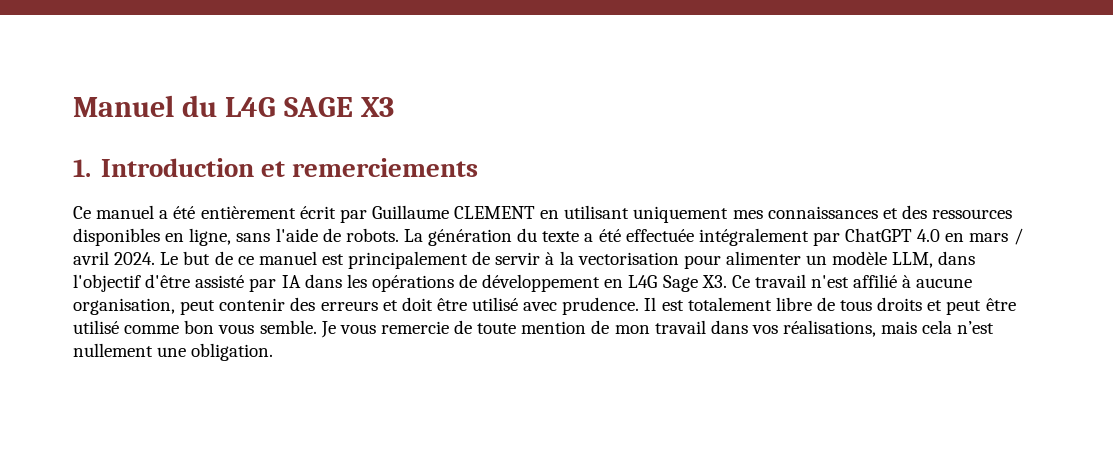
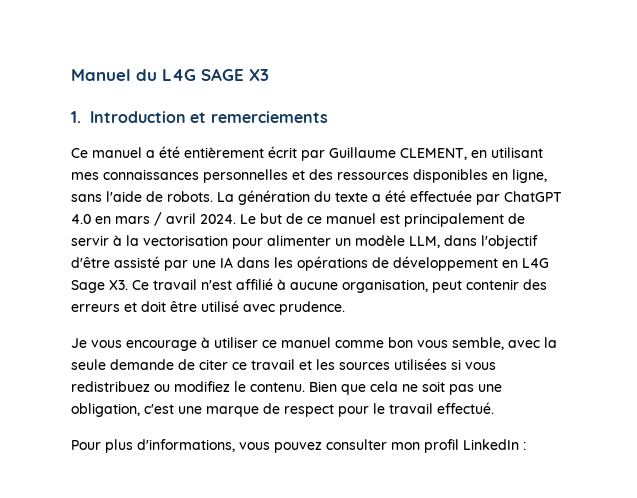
[454,206,536,219] CLEMENT -> [400,148,467,160] CLEMENT,
[633,206,729,223] uniquement -> (543, 152) none
(878, 212) none -> [203,169,288,183] personnelles
[698,228,809,246] intégralement -> (472, 196) none
(277, 285) none -> [192,260,216,268] une
[644,297,1016,315] [73,320,995,338] [73,343,274,361] Il est totalement libre de tous droits et peut être utilisé comme bon vous semble. Je vous remercie de toute mention de mon travail dans vos réalisations, mais cela n’est nullement une obligation. -> [71,337,557,351] [71,358,496,370] [71,381,502,395] [71,402,494,417] [71,439,526,453] // Je vous encourage à utiliser ce manuel comme bon vous semble, avec la seule demande de citer ce travail et les sources utilisées si vous redistribuez ou modifiez le contenu. Bien que cela ne soit pas une obligation, c'est une marque de respect pour le travail effectué. // Pour plus d'informations, vous pouvez consulter mon profil LinkedIn :

